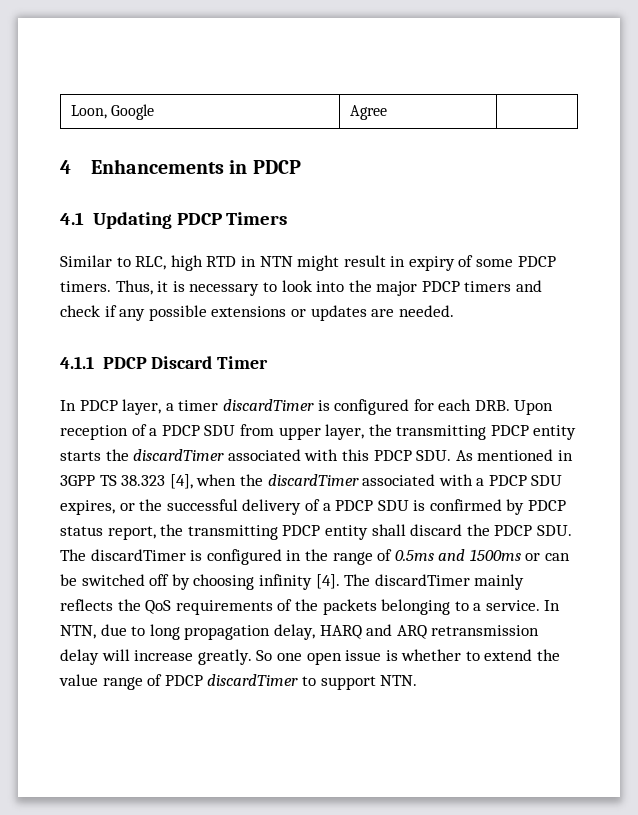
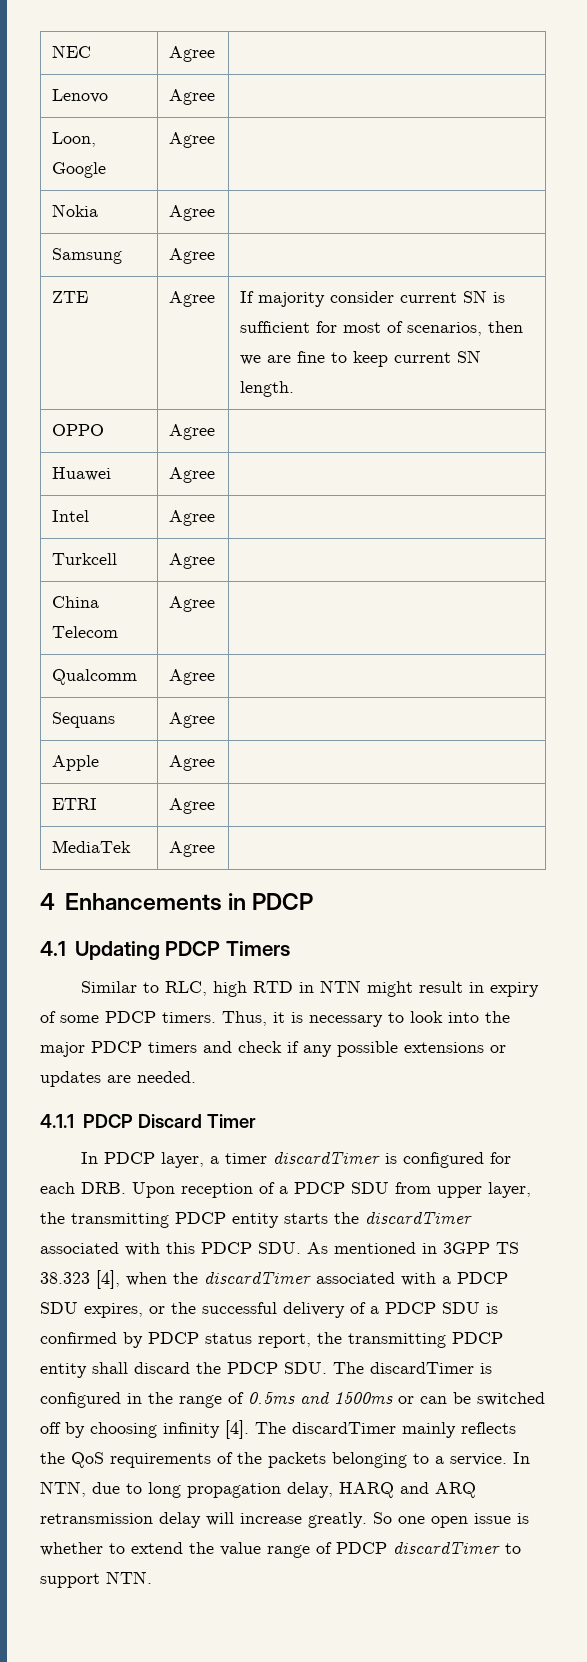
(71, 112) none -> [52,45,92,58] [169,46,216,62] [52,89,109,103] [169,89,216,105] NEC | Agree | // Lenovo | Agree | //
(388, 112) none -> [52,204,99,217] [169,205,216,221] [52,248,123,264] [169,248,216,264] [52,291,89,303] [169,291,216,307] [240,290,506,307] [240,321,524,336] [240,350,482,367] [240,381,295,397] [52,424,105,436] [169,424,216,440] [52,467,112,481] [169,467,216,483] [52,510,90,522] [169,510,216,526] [52,553,118,565] [169,553,216,569] [52,596,100,608] [52,626,119,638] [169,596,216,612] [52,669,138,685] [169,669,216,685] [52,712,116,728] [169,712,216,728] [52,755,100,771] [169,755,216,771] [52,798,98,810] [169,798,216,814] [52,840,132,853] [169,841,216,857] // Nokia | Agree | // Samsung | Agree | // ZTE | Agree | If majority consider current SN is sufficient for most of scenarios, then we are fine to keep current SN length. // OPPO | Agree | // Huawei | Agree | // Intel | Agree | // Turkcell | Agree | // China Telecom | Agree | // Qualcomm | Agree | // Sequans | Agree | // Apple | Agree | // ETRI | Agree | // MediaTek | Agree |

